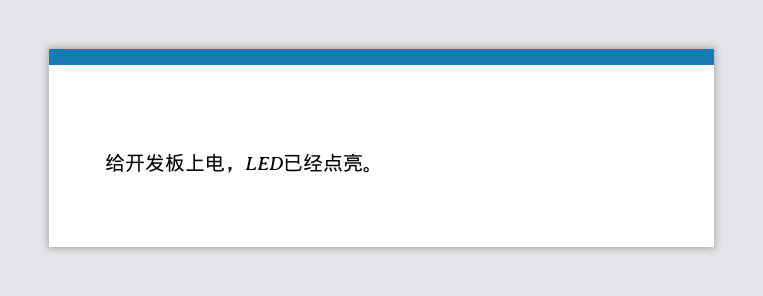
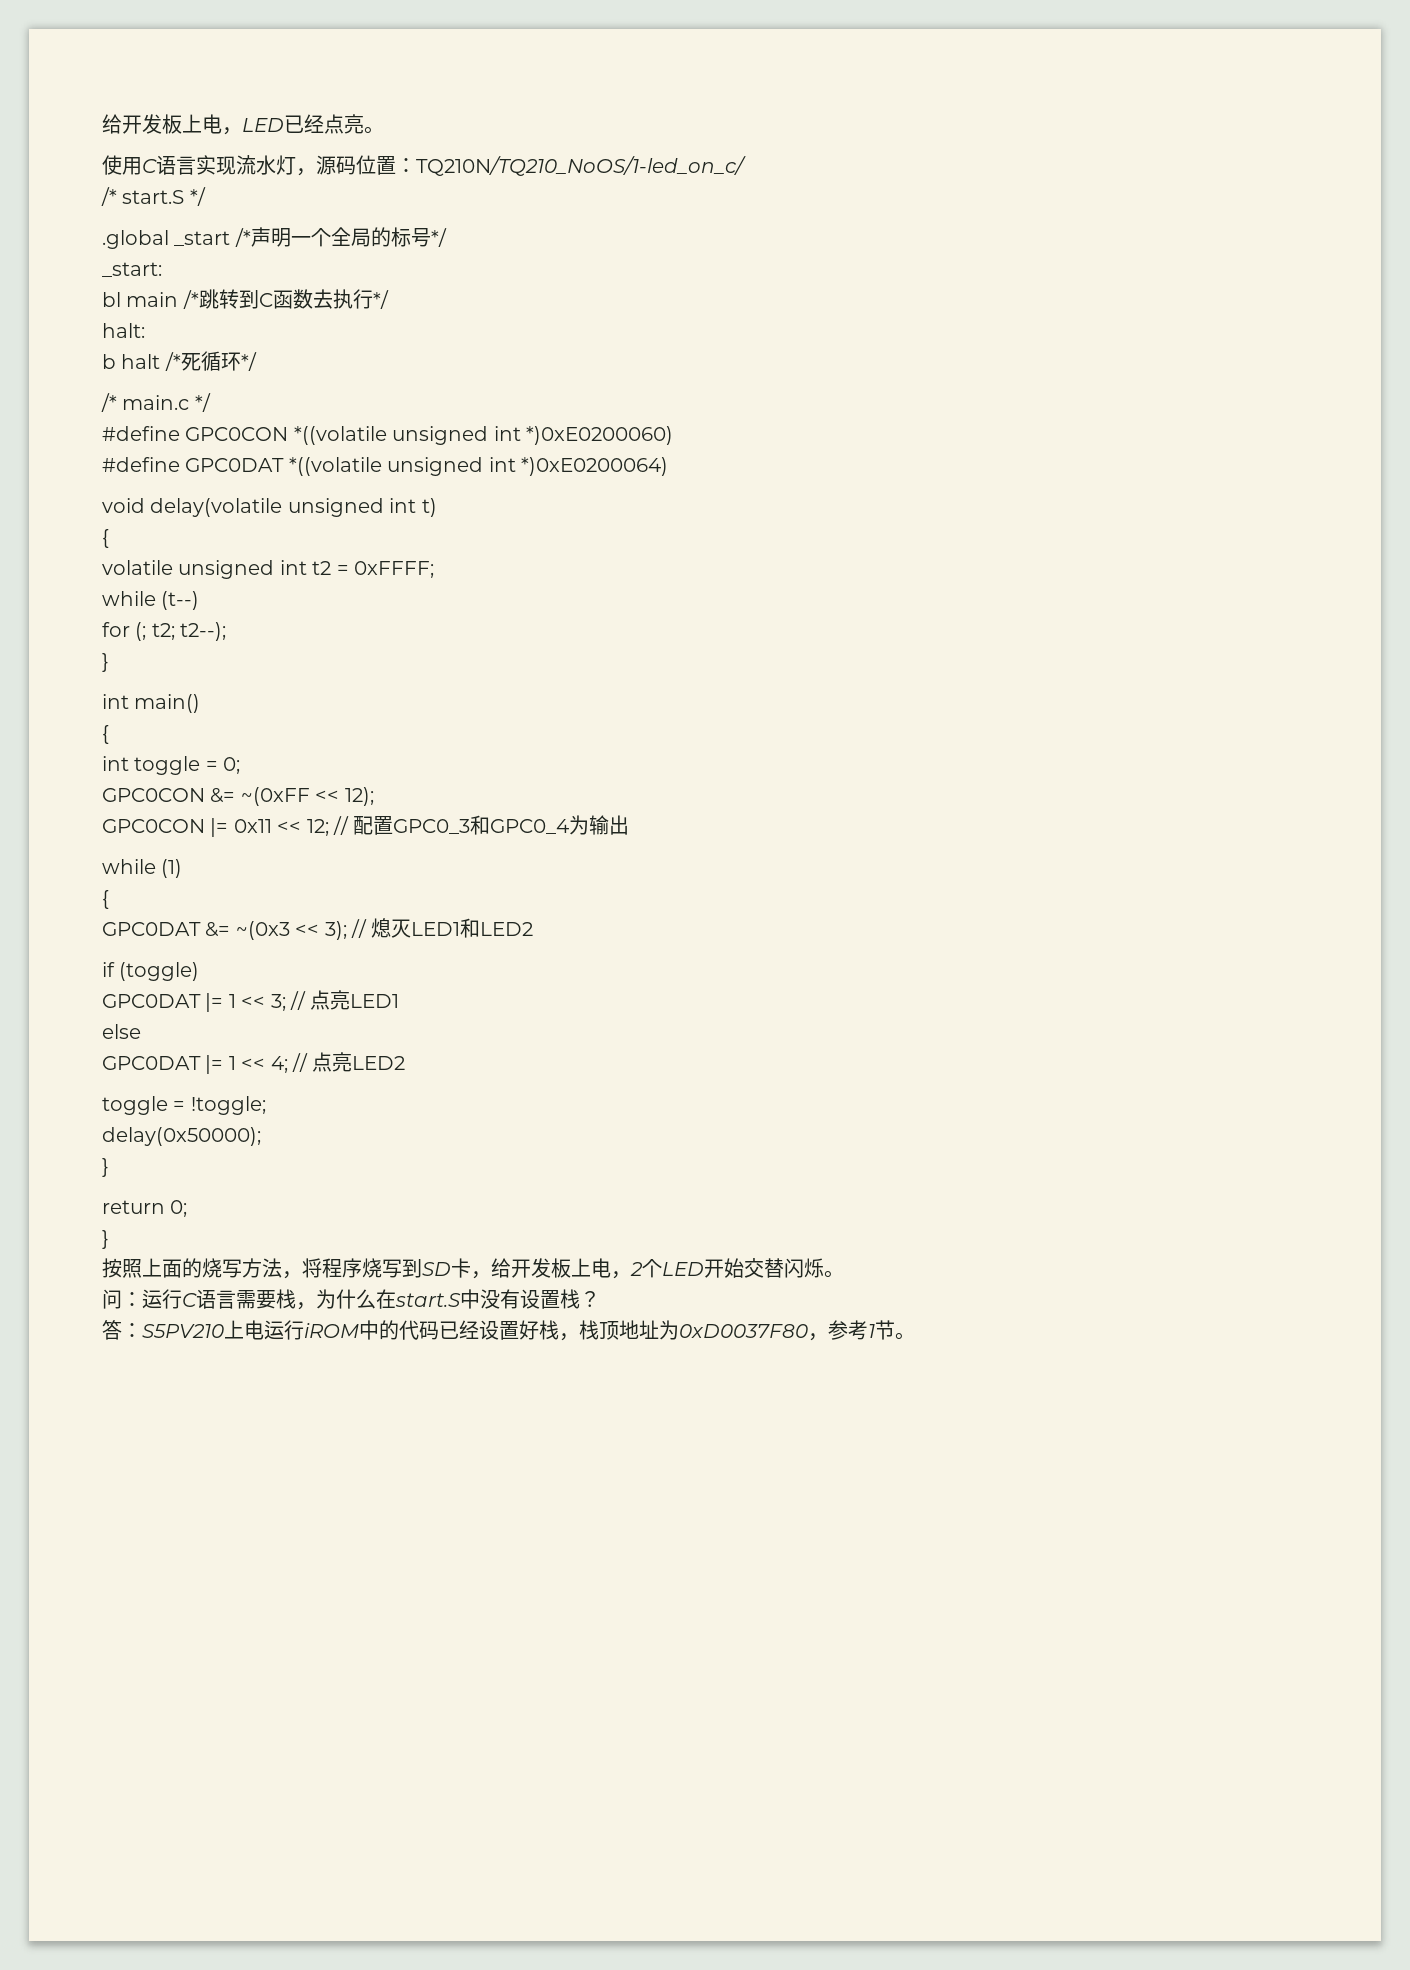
(383, 169) none -> [102,155,746,176] [101,187,206,206] [102,227,447,249] [102,262,162,277] [102,289,389,309] [102,323,145,338] [102,351,257,371] [101,393,211,412] [102,426,673,445] [102,457,668,476] [102,498,437,517] [102,529,109,548] [102,560,434,579] [102,591,200,610] [102,622,227,641] [102,653,109,672] [102,694,201,713] [102,725,109,744] [102,756,241,775] [102,787,374,806] [102,815,630,837] [102,859,183,878] [102,890,109,909] [102,918,534,940] [102,962,200,981] [102,990,400,1012] [102,1024,141,1039] [102,1052,406,1074] [102,1096,266,1115] [102,1127,261,1146] [102,1158,109,1177] [102,1200,188,1217] [102,1230,109,1249] [102,1258,844,1279] [102,1289,600,1310] [102,1320,915,1341] // 使用C语言实现流水灯，源码位置：TQ210N/TQ210_NoOS/1-led_on_c/ // /* start.S */ // .global _start /*声明一个全局的标号*/ // _start: // bl main /*跳转到C函数去执行*/ // halt: // b halt /*死循环*/ // /* main.c */ // #define GPC0CON *((volatile unsigned int *)0xE0200060) // #define GPC0DAT *((volatile unsigned int *)0xE0200064) // void delay(volatile unsigned int t) // { // volatile unsigned int t2 = 0xFFFF; // while (t--) // for (; t2; t2--); // } // int main() // { // int toggle = 0; // GPC0CON &= ~(0xFF << 12); // GPC0CON |= 0x11 << 12; // 配置GPC0_3和GPC0_4为输出 // while (1) // { // GPC0DAT &= ~(0x3 << 3); // 熄灭LED1和LED2 // if (toggle) // GPC0DAT |= 1 << 3; // 点亮LED1 // else // GPC0DAT |= 1 << 4; // 点亮LED2 // toggle = !toggle; // delay(0x50000); // } // return 0; // } // 按照上面的烧写方法，将程序烧写到SD卡，给开发板上电，2个LED开始交替闪烁。 // 问：运行C语言需要栈，为什么在start.S中没有设置栈？ // 答：S5PV210上电运行iROM中的代码已经设置好栈，栈顶地址为0xD0037F80，参考1节。

